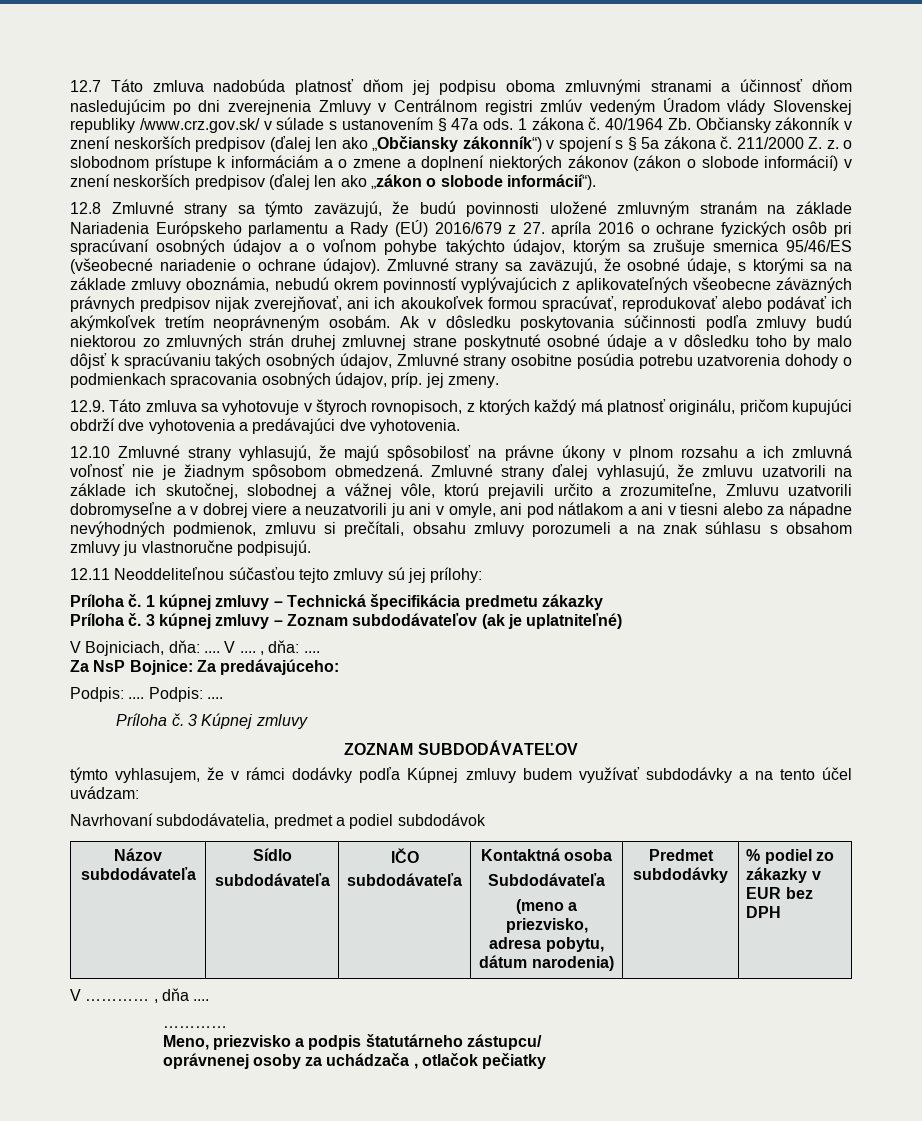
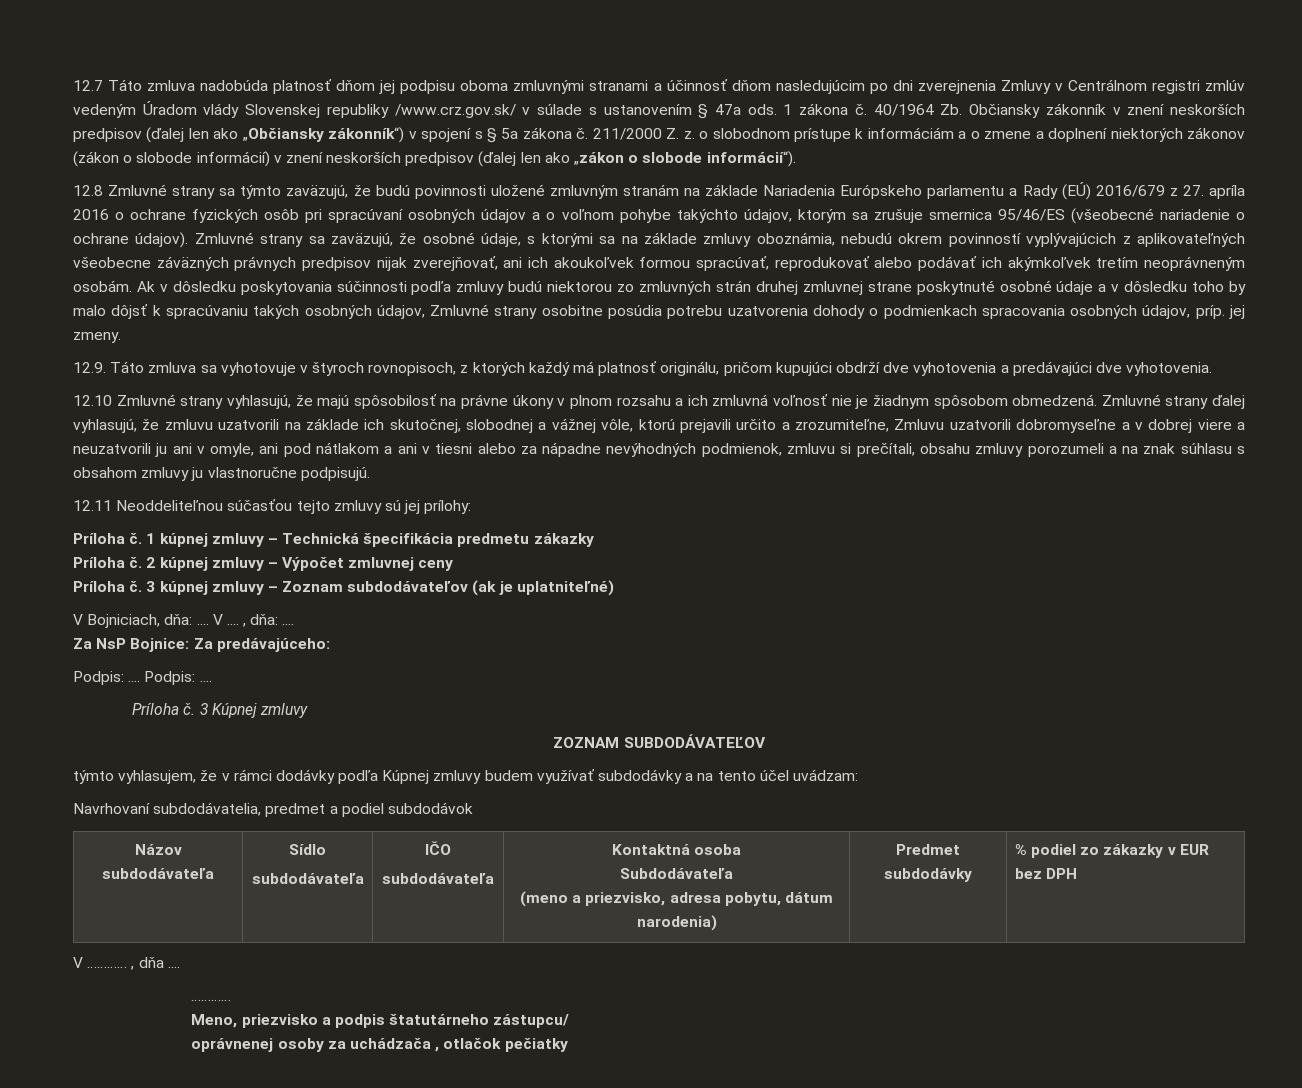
(603, 602) none -> [73,556,454,571] // Príloha č. 2 kúpnej zmluvy – Výpočet zmluvnej ceny

